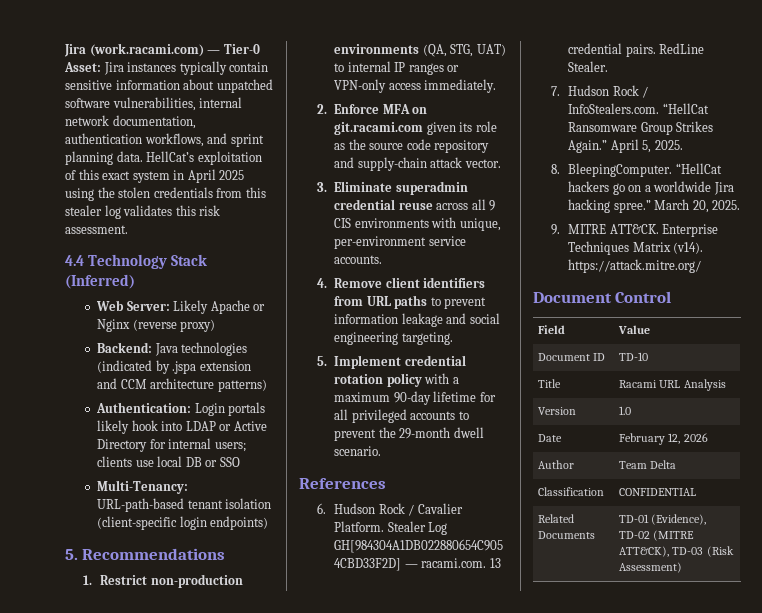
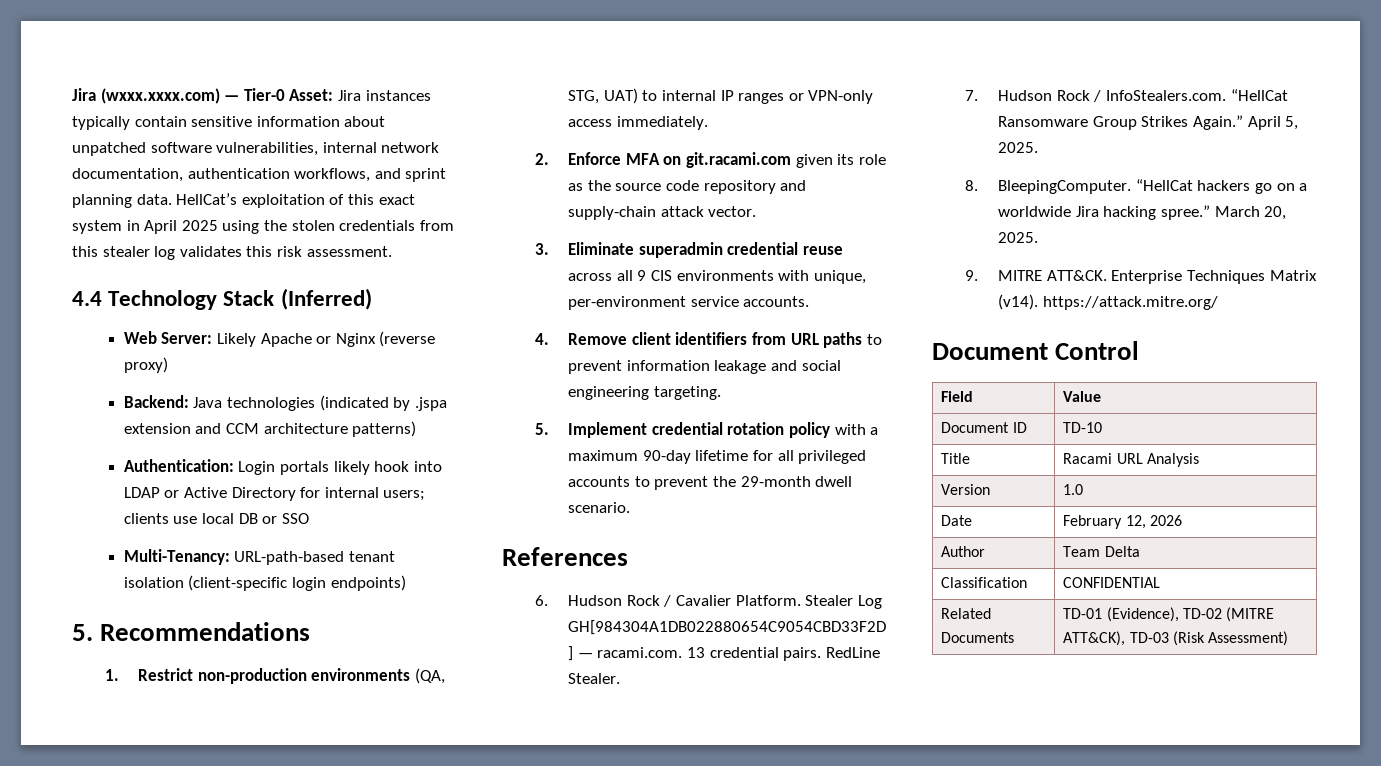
[64,43,204,57] Jira (work.racami.com) -> [72,88,220,104] Jira (wxxx.xxxx.com)

